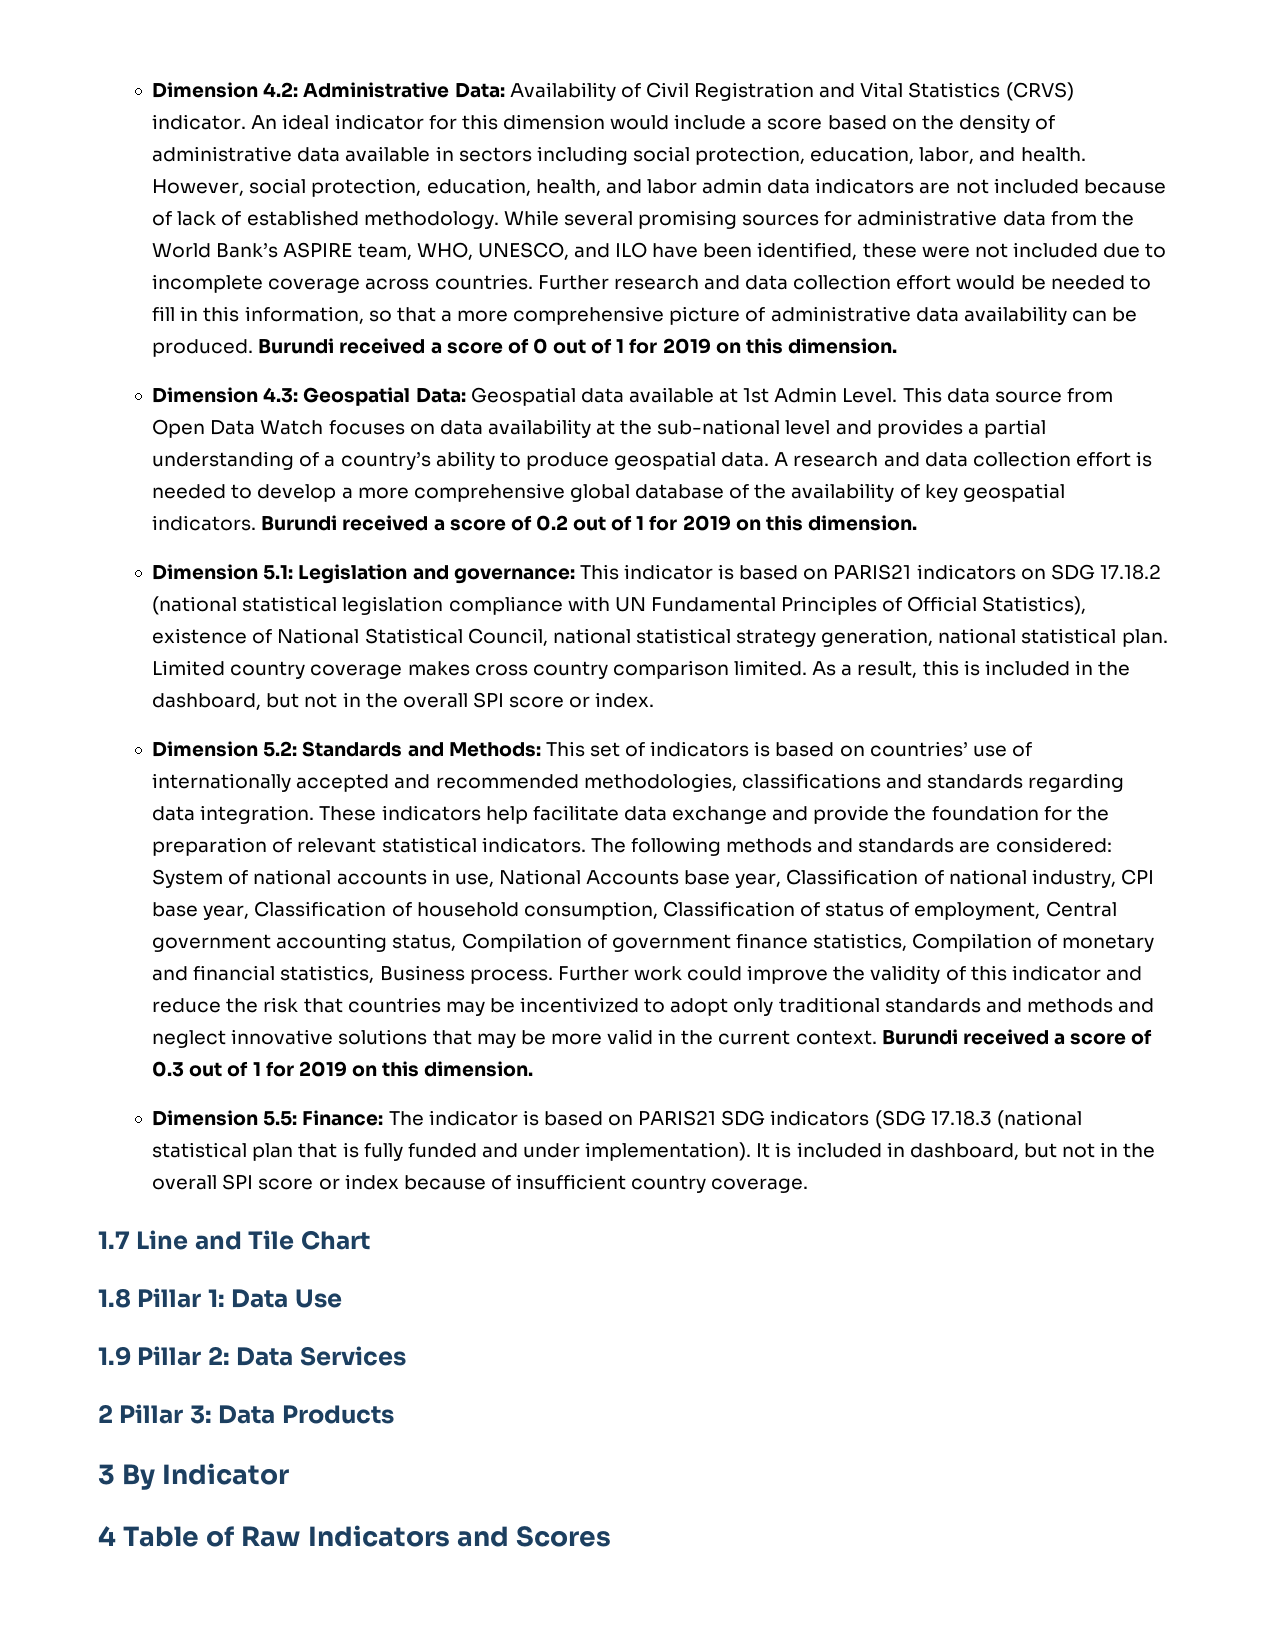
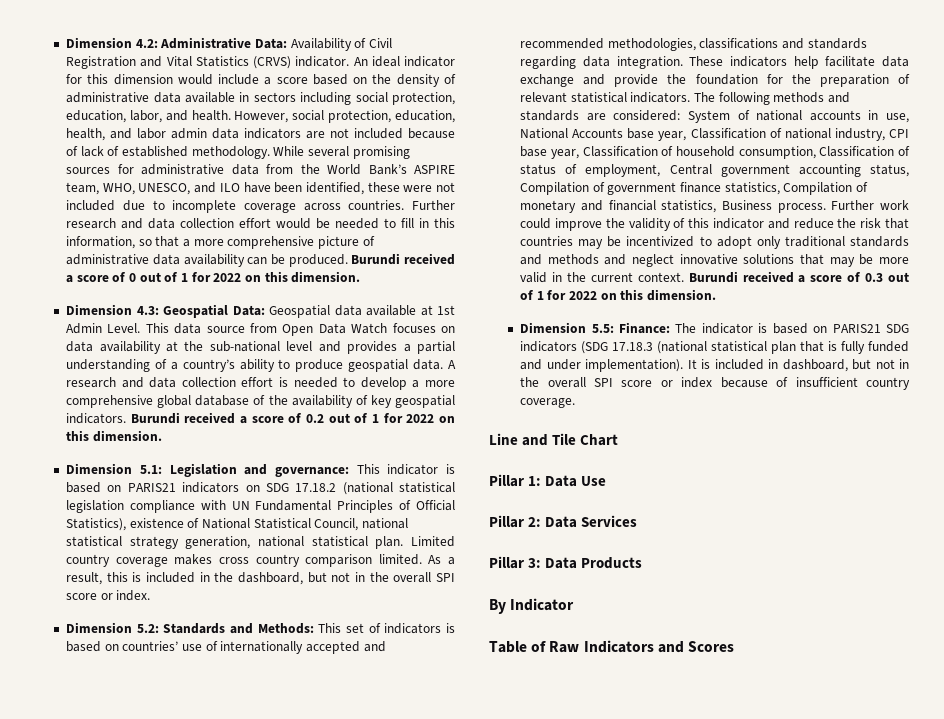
[662,338,711,354] 2019 -> [213,273,242,282] 2022
[682,515,731,531] 2019 -> [406,414,435,423] 2022
[298,1061,347,1077] 2019 -> [569,291,598,300] 2022
[98,1231,130,1249] 1.7 -> (576, 403) none
[98,1288,131,1308] 1.8 -> (619, 440) none
[98,1346,131,1366] 1.9 -> (607, 481) none
[98,1404,113,1423] 2 -> (638, 521) none
[98,1464,115,1485] 3 -> (643, 563) none
[98,1526,116,1546] 4 -> (575, 604) none

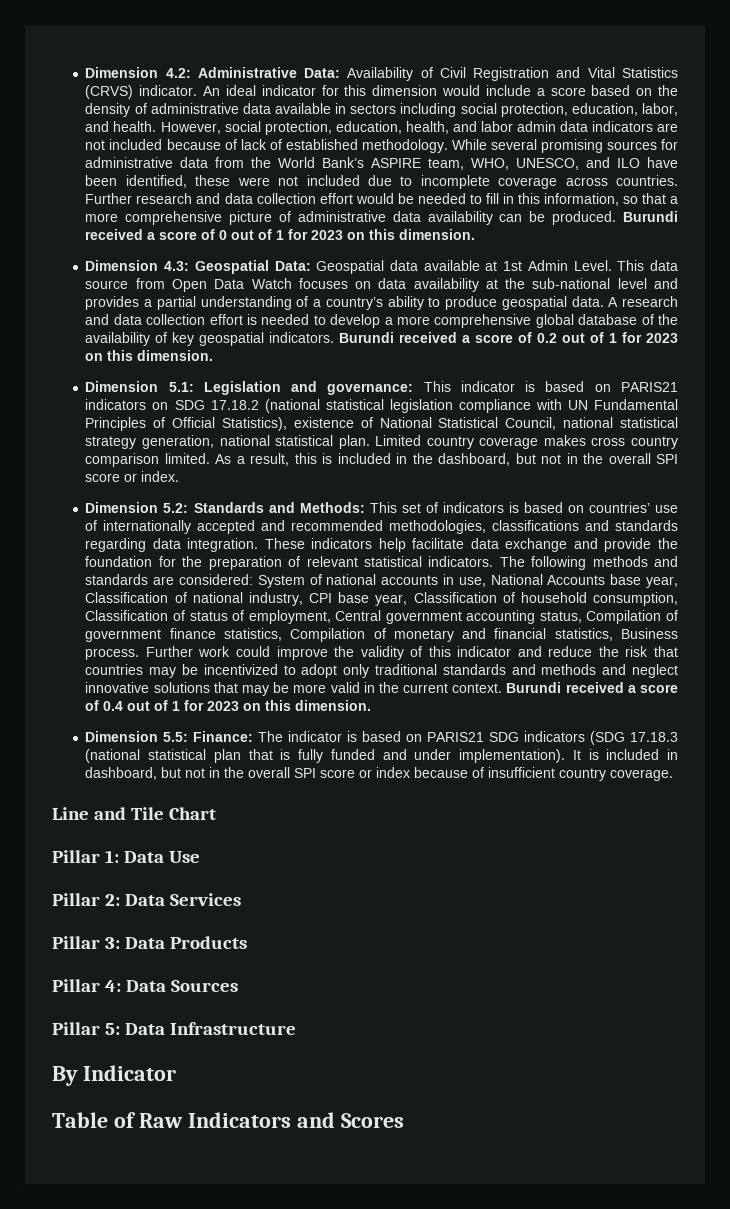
[213,273,242,282] 2022 -> [311,230,344,240] 2023
[406,414,435,423] 2022 -> [646,333,678,343] 2023
[865,272,909,282] [520,290,598,300] 0.3 out of 1 for 2022 -> [103,700,240,711] 0.4 out of 1 for 2023
(643, 563) none -> [52,979,239,992] [52,1022,297,1035] // Pillar 4: Data Sources // Pillar 5: Data Infrastructure

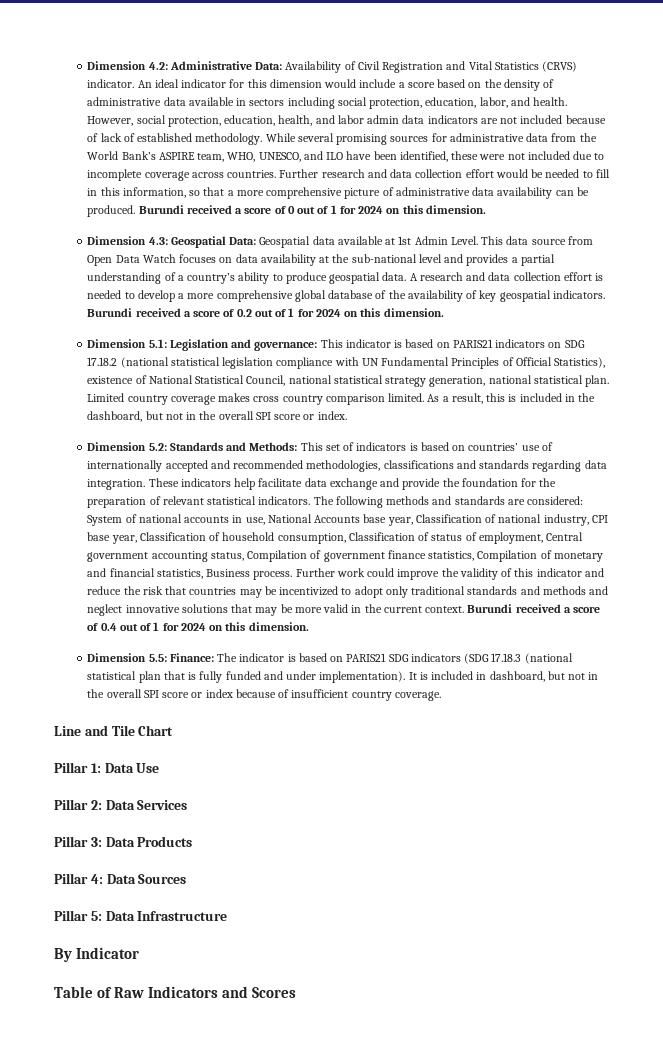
[311,230,344,240] 2023 -> [358,206,384,214] 2024
[646,333,678,343] 2023 -> [315,309,341,317] 2024
[207,701,240,711] 2023 -> [180,623,206,631] 2024

